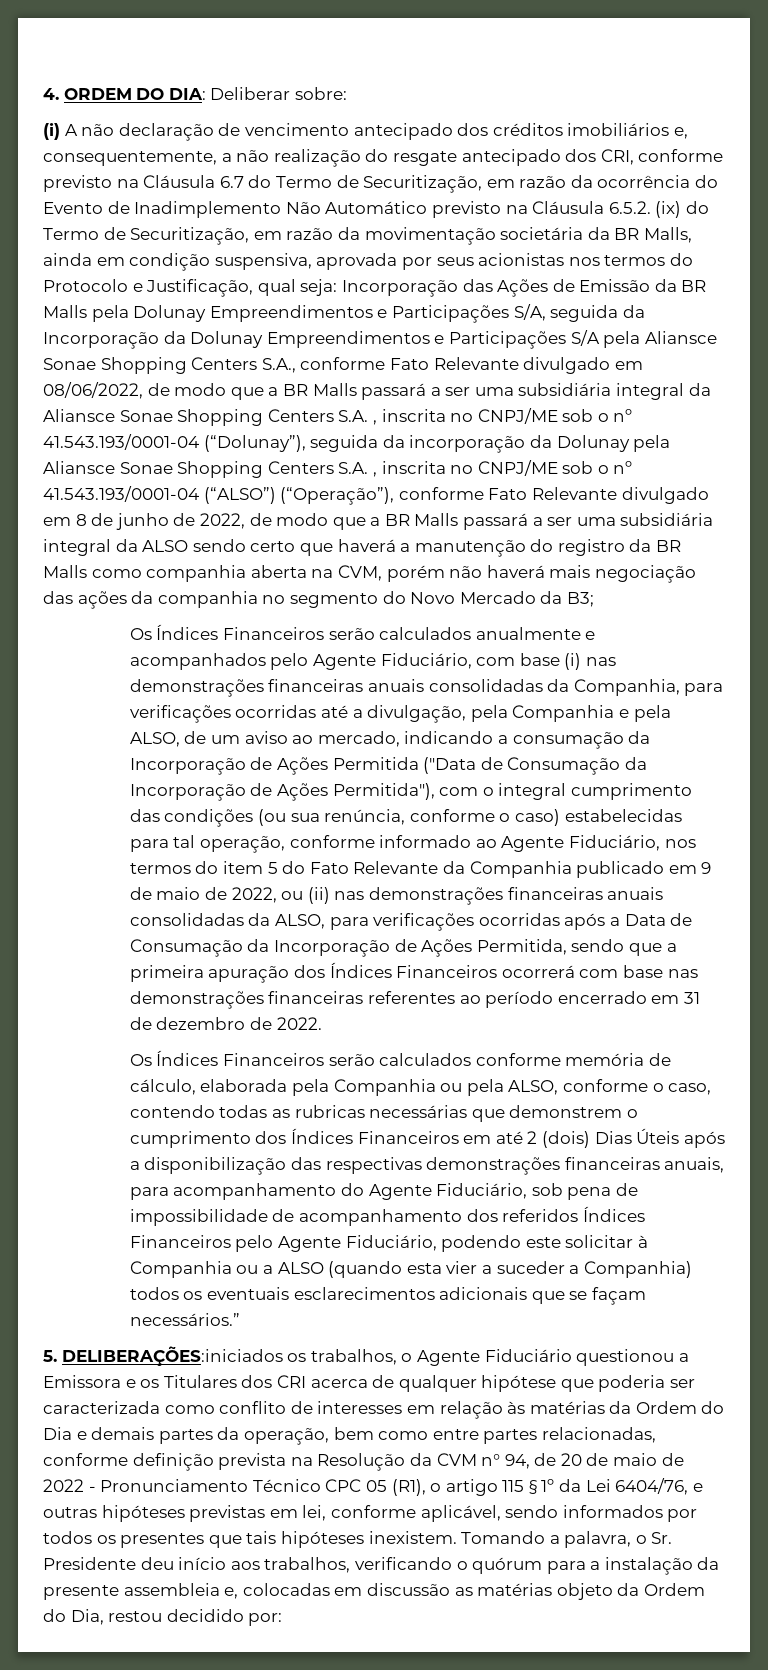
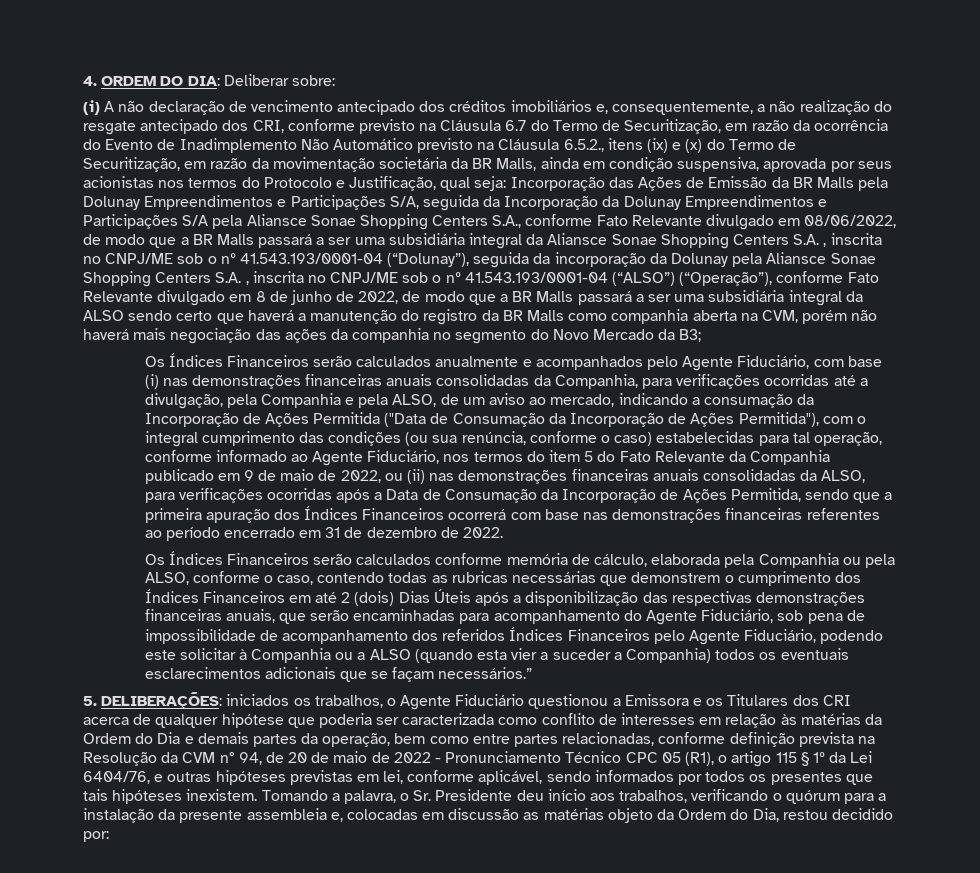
[608,201,682,218] 6.5.2. (ix) -> [563,138,703,153] 6.5.2., itens (ix) e (x)
(725, 1165) none -> [278,609,456,624] que serão encaminhadas
[61,1346,283,1366] DELIBERAÇÕES:iniciados -> [101,692,290,709] DELIBERAÇÕES: iniciados

